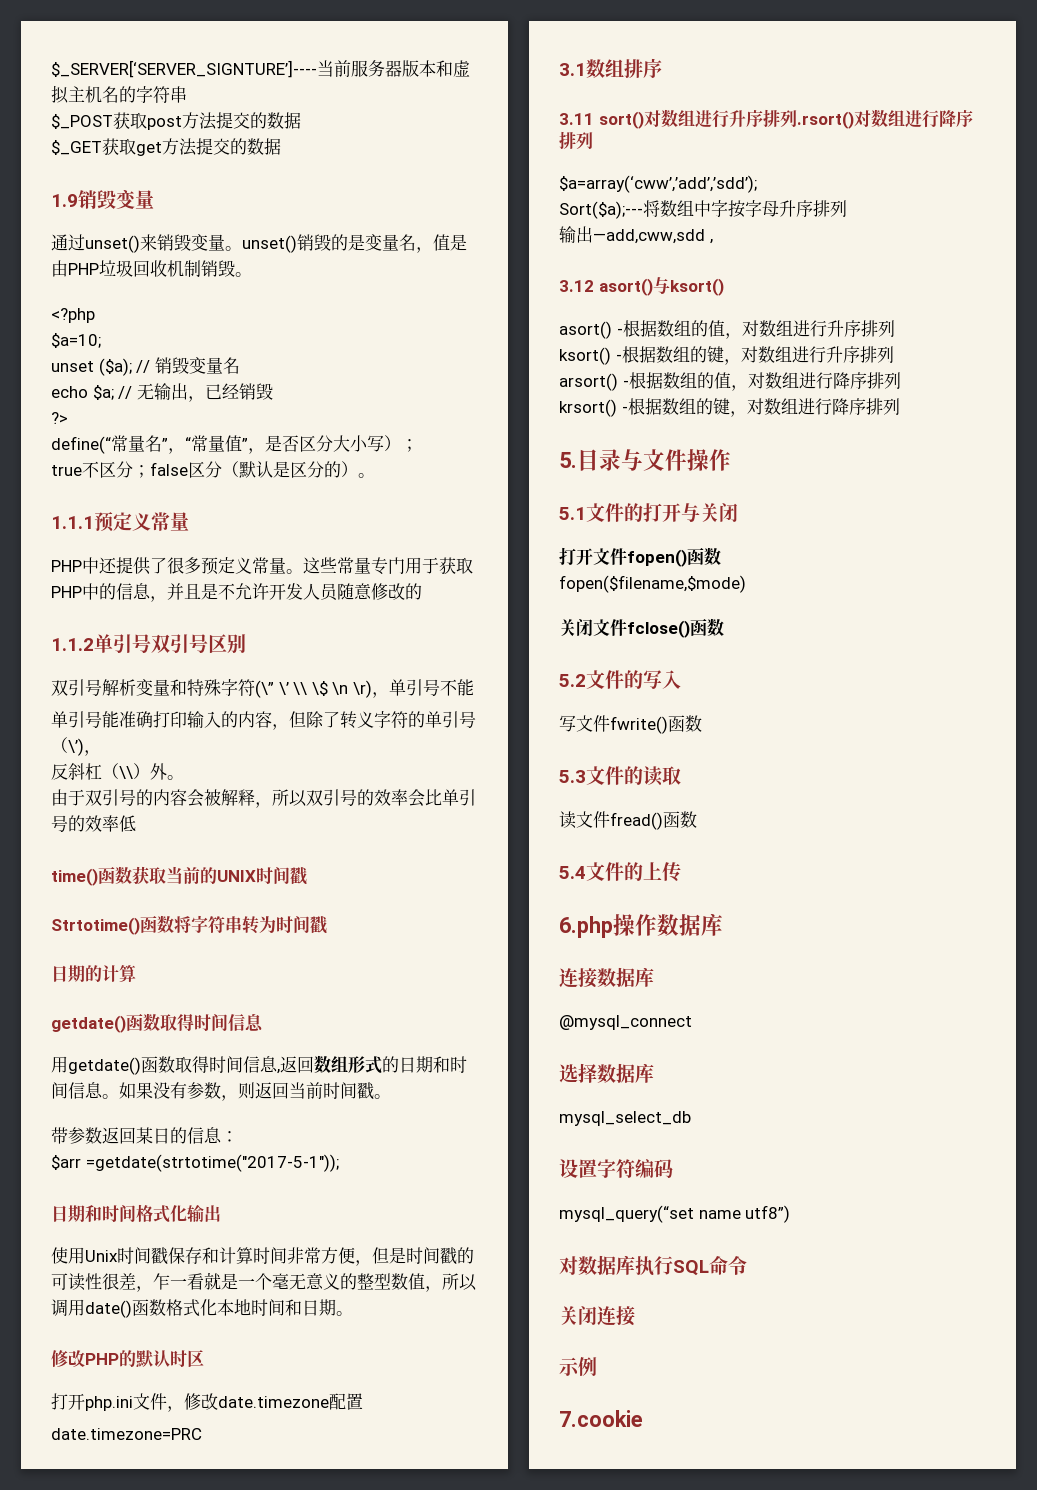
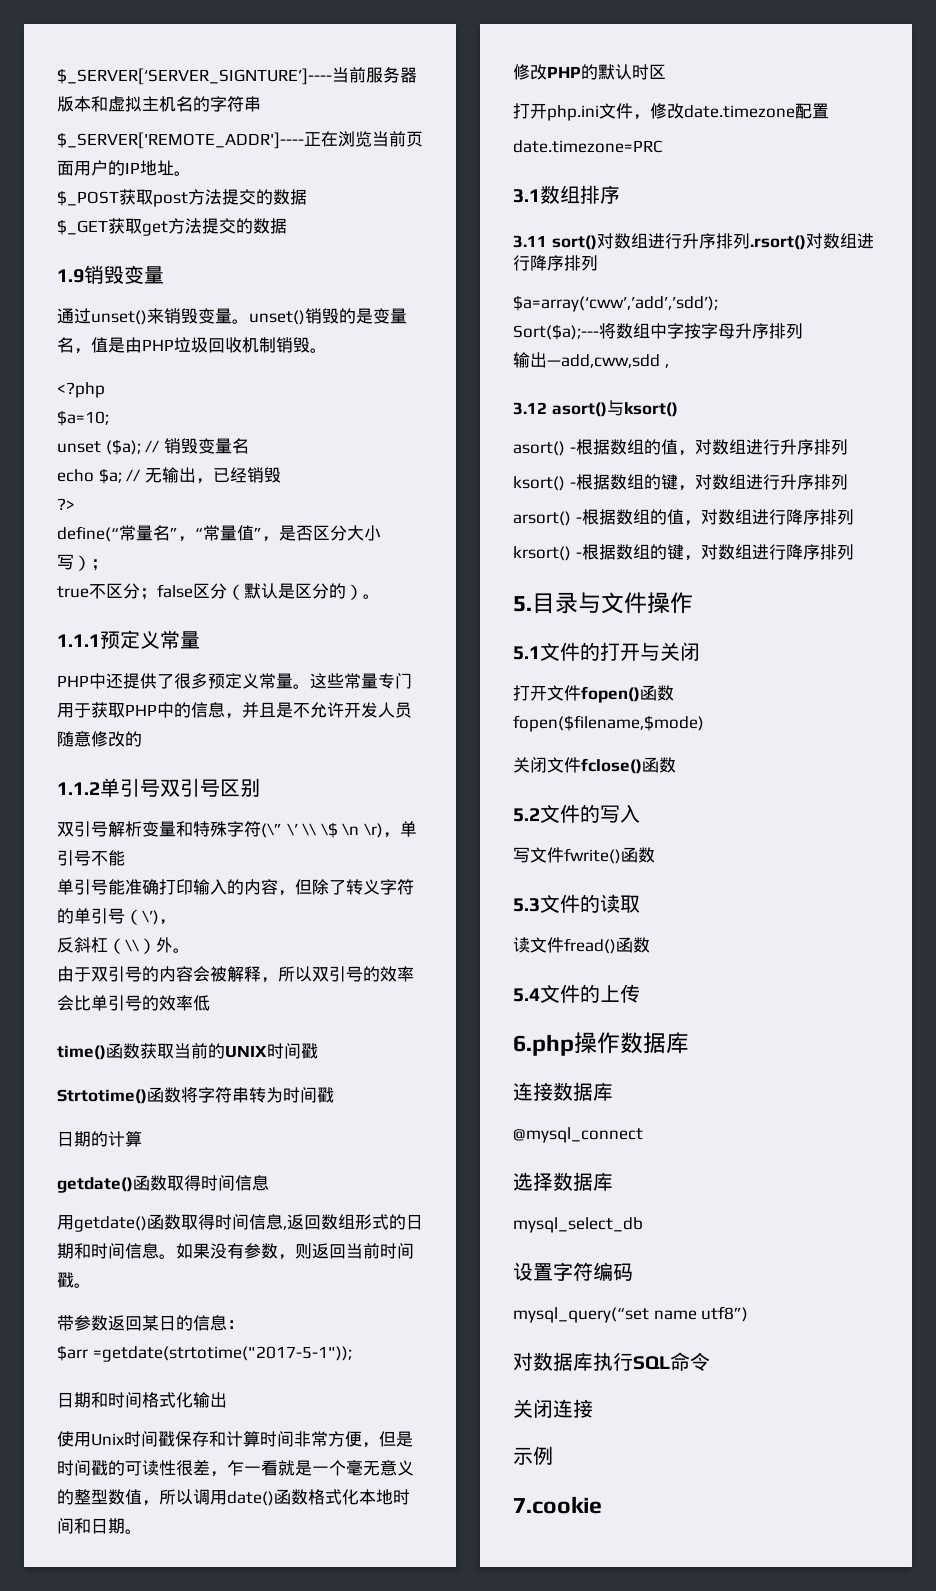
(187, 94) none -> [57,131,423,149] [57,160,191,176] // $_SERVER['REMOTE_ADDR']----正在浏览当前页面用户的IP地址。

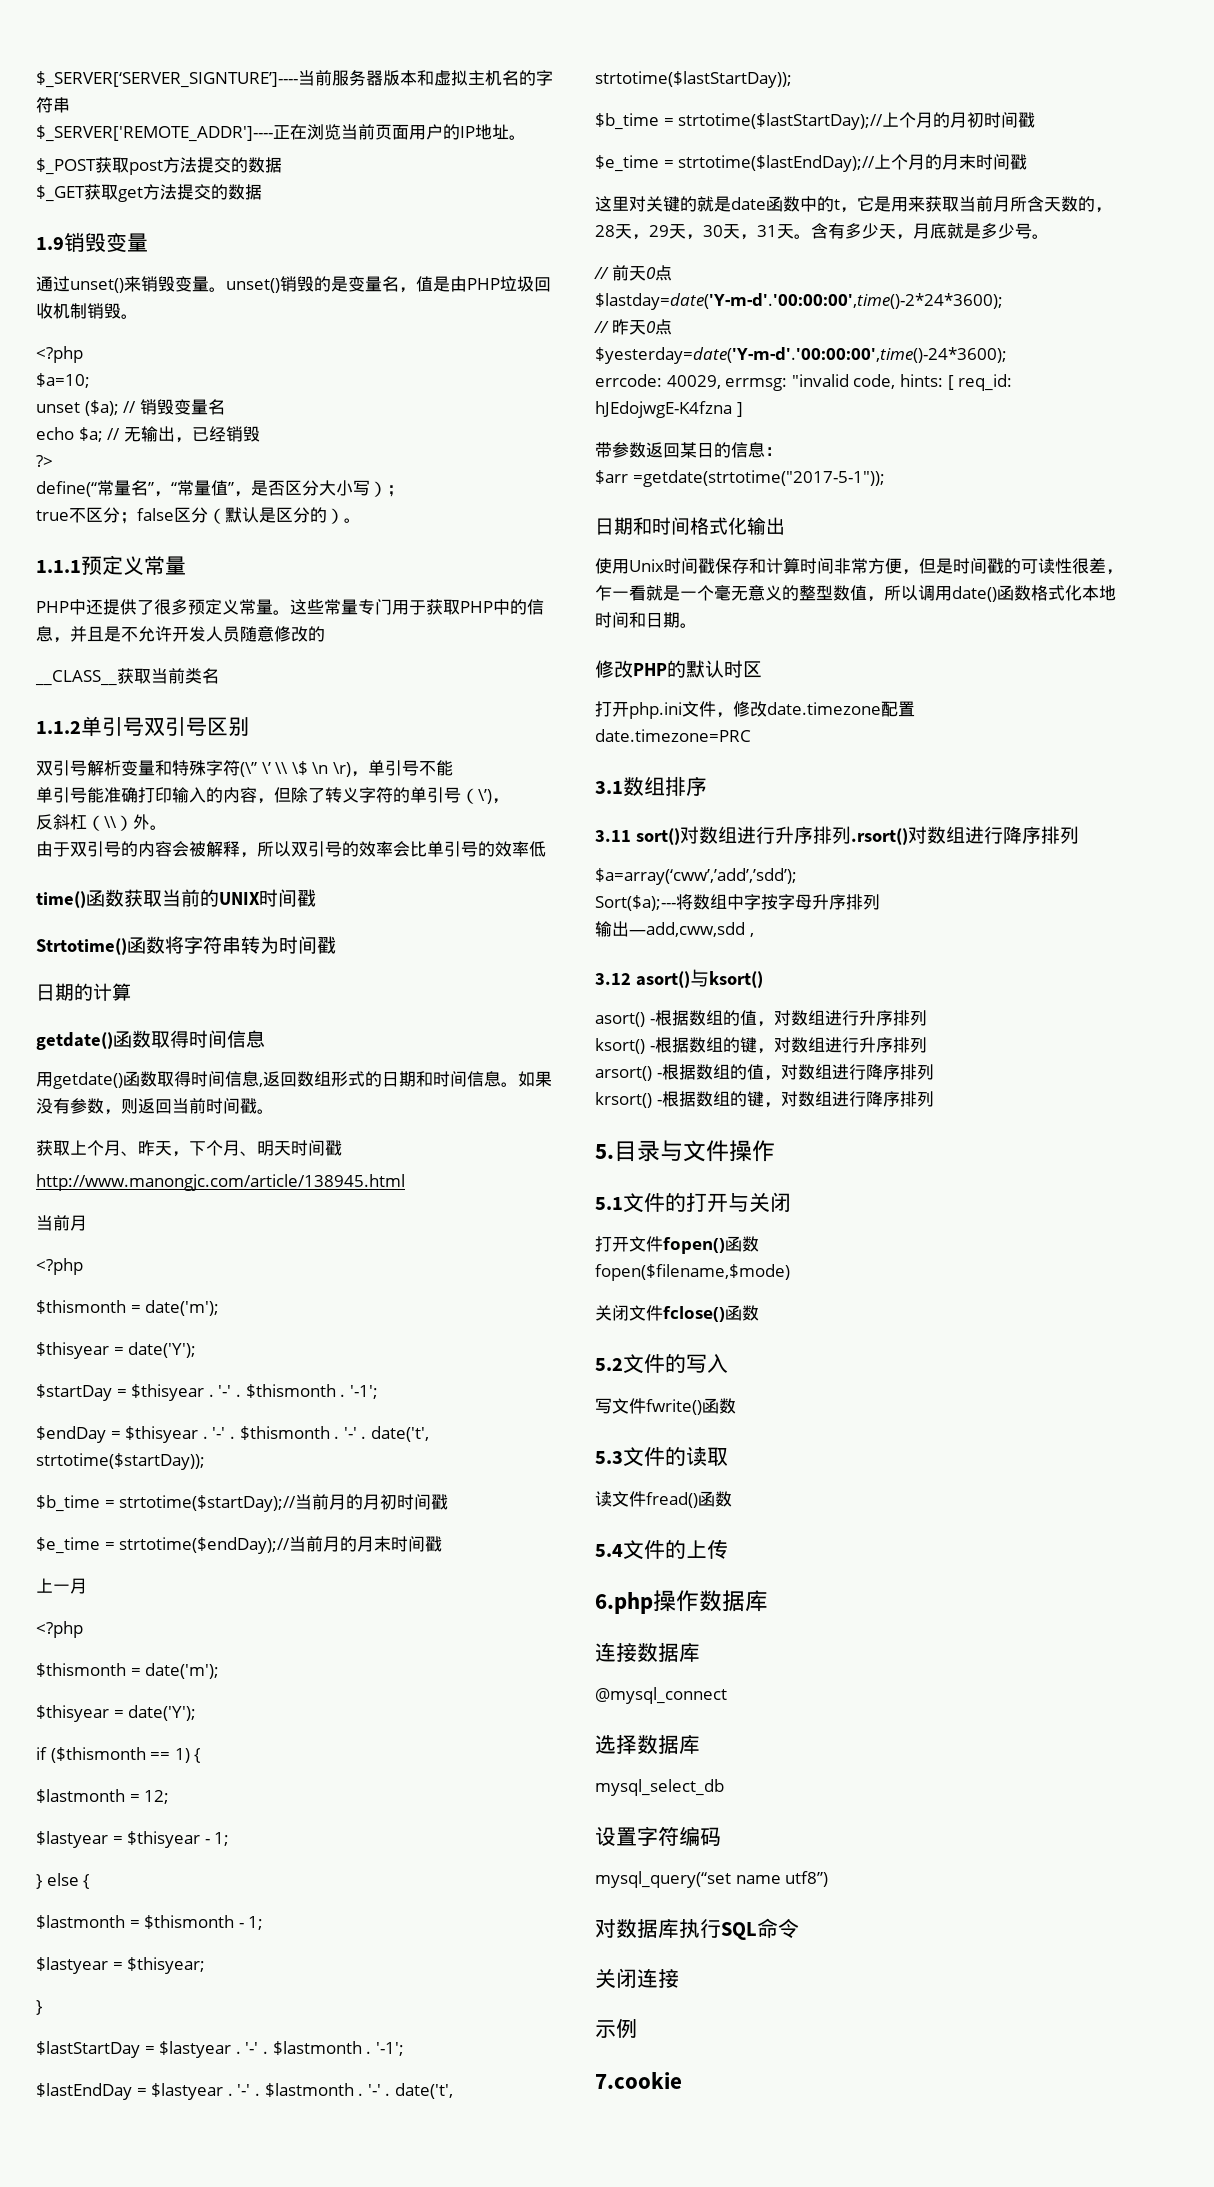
(142, 739) none -> [35,668,219,686] // __CLASS__获取当前类名
(91, 1285) none -> [36,1140,342,1157] [36,1174,405,1191] [36,1215,87,1231] [36,1258,83,1275] [36,1300,220,1316] [36,1342,197,1359] [36,1384,378,1401] [36,1426,429,1443] [36,1453,205,1470] [36,1494,449,1512] [36,1536,443,1554] [36,1578,87,1594] [36,1621,83,1638] [36,1663,220,1679] [36,1705,197,1722] [36,1747,201,1763] [36,1789,170,1804] [36,1831,230,1848] [36,1873,90,1889] [36,1915,264,1930] [36,1957,206,1974] [36,2000,42,2015] [36,2041,404,2058] [36,2083,453,2100] [595,71,792,88] [595,112,1036,130] [595,154,1028,172] [595,196,1112,213] [595,223,1049,240] [594,265,672,281] [595,293,1003,310] [594,319,672,335] [595,347,1007,364] [595,374,1013,391] [595,401,743,418] // 获取上个月、昨天，下个月、明天时间戳 // http://www.manongjc.com/article/138945.html // 当前月 // <?php // $thismonth = date('m'); // $thisyear = date('Y'); // $startDay = $thisyear . '-' . $thismonth . '-1'; // $endDay = $thisyear . '-' . $thismonth . '-' . date('t', strtotime($startDay)); // $b_time = strtotime($startDay);//当前月的月初时间戳 // $e_time = strtotime($endDay);//当前月的月末时间戳 // 上一月 // <?php // $thismonth = date('m'); // $thisyear = date('Y'); // if ($thismonth == 1) { // $lastmonth = 12; // $lastyear = $thisyear - 1; // } else { // $lastmonth = $thismonth - 1; // $lastyear = $thisyear; // } // $lastStartDay = $lastyear . '-' . $lastmonth . '-1'; // $lastEndDay = $lastyear . '-' . $lastmonth . '-' . date('t', strtotime($lastStartDay)); // $b_time = strtotime($lastStartDay);//上个月的月初时间戳 // $e_time = strtotime($lastEndDay);//上个月的月末时间戳 // 这里对关键的就是date函数中的t，它是用来获取当前月所含天数的，28天，29天，30天，31天。含有多少天，月底就是多少号。 // // 前天0点 // $lastday=date('Y-m-d'.'00:00:00',time()-2*24*3600); // // 昨天0点 // $yesterday=date('Y-m-d'.'00:00:00',time()-24*3600); // errcode: 40029, errmsg: "invalid code, hints: [ req_id: hJEdojwgE-K4fzna ]

